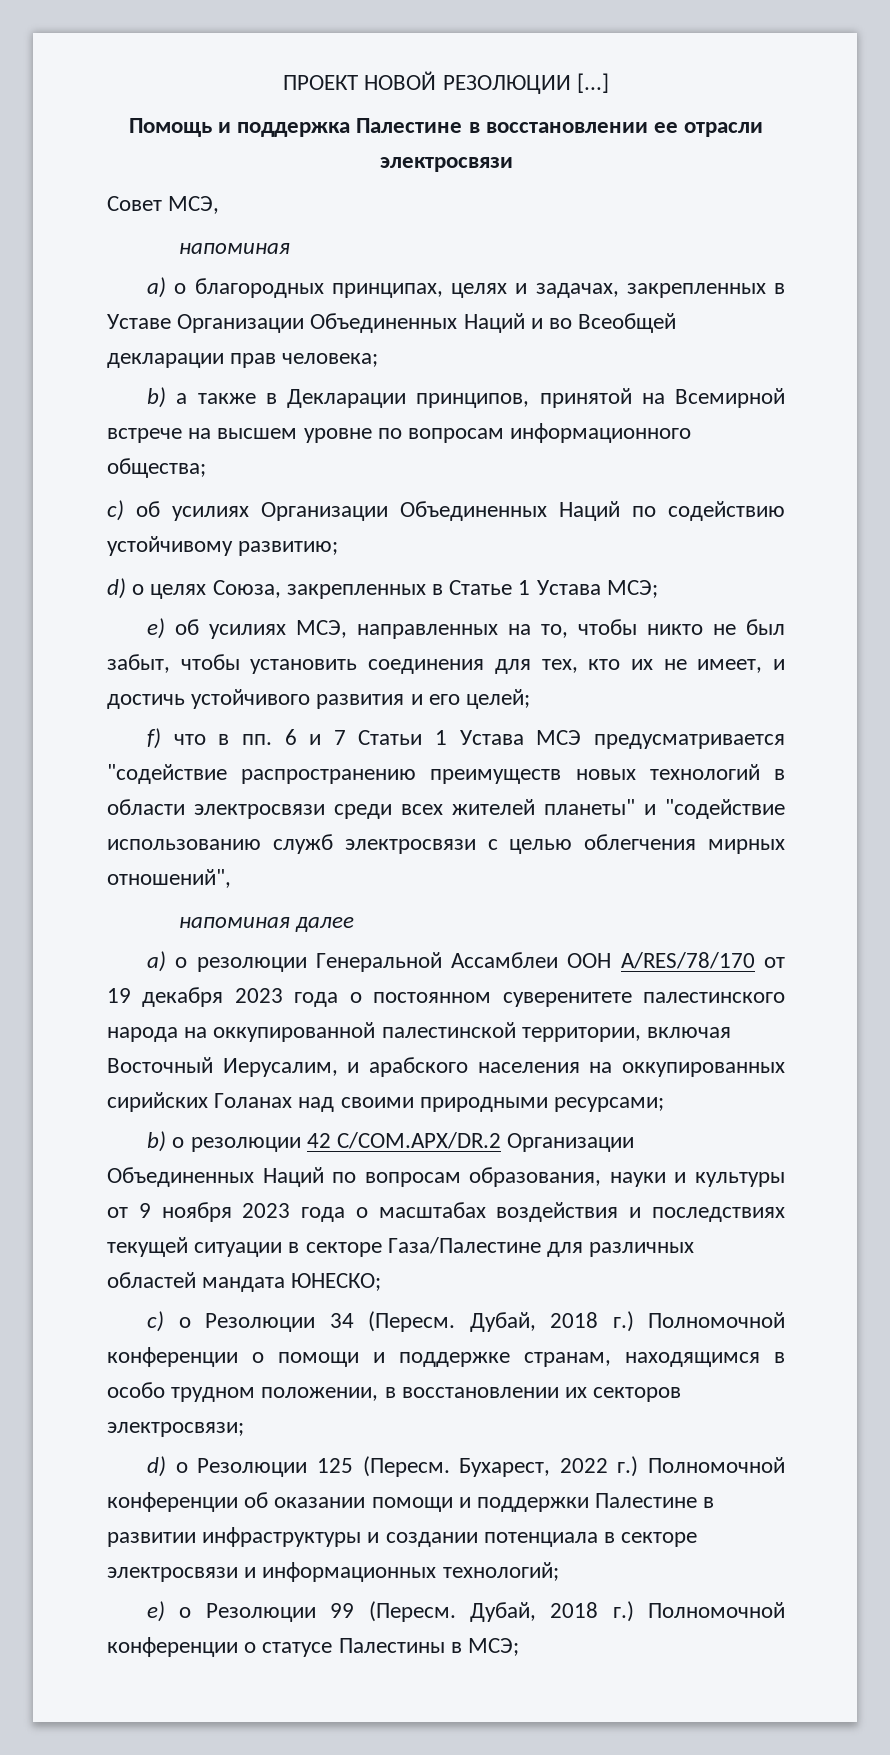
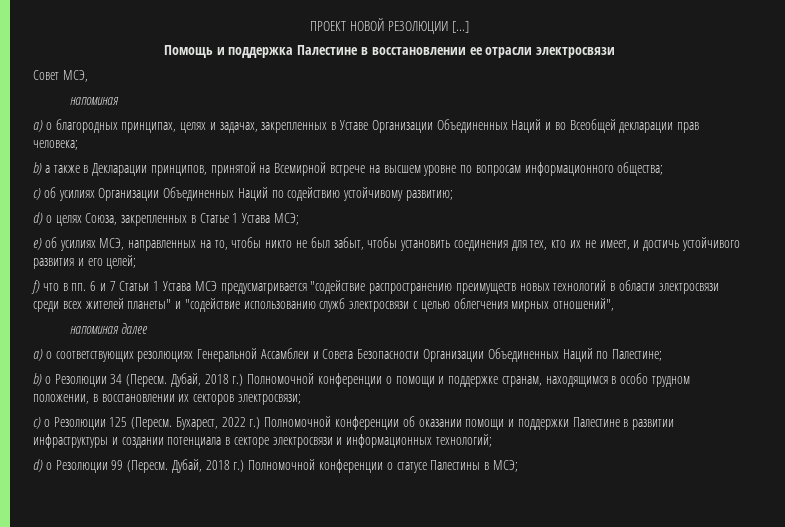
[196,952,785,972] [107,987,785,1007] [107,1022,732,1042] [107,1057,785,1077] [107,1092,665,1112] [147,1131,635,1152] [107,1167,785,1187] [107,1202,786,1222] [107,1237,695,1257] [107,1272,382,1292] [147,1311,165,1332] резолюции Генеральной Ассамблеи ООН A/RES/78/170 от 19 декабря 2023 года о постоянном суверенитете палестинского народа на оккупированной палестинской территории, включая Восточный Иерусалим, и арабского населения на оккупированных сирийских Голанах над своими природными ресурсами; // b) о резолюции 42 C/COM.APX/DR.2 Организации Объединенных Наций по вопросам образования, науки и культуры от 9 ноября 2023 года о масштабах воздействия и последствиях текущей ситуации в секторе Газа/Палестине для различных областей мандата ЮНЕСКО; // c) -> [55,348,663,362] [33,373,42,386] соответствующих резолюциях Генеральной Ассамблеи и Совета Безопасности Организации Объединенных Наций по Палестине; // b)
[147,1456,167,1477] d) -> [33,417,41,429] c)
[147,1601,166,1622] e) -> [33,459,43,472] d)

